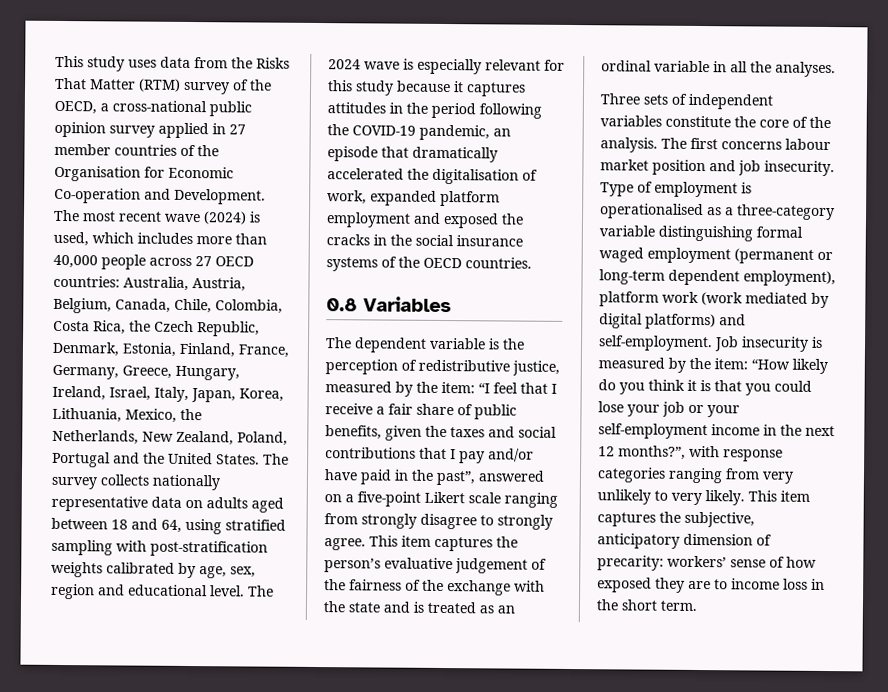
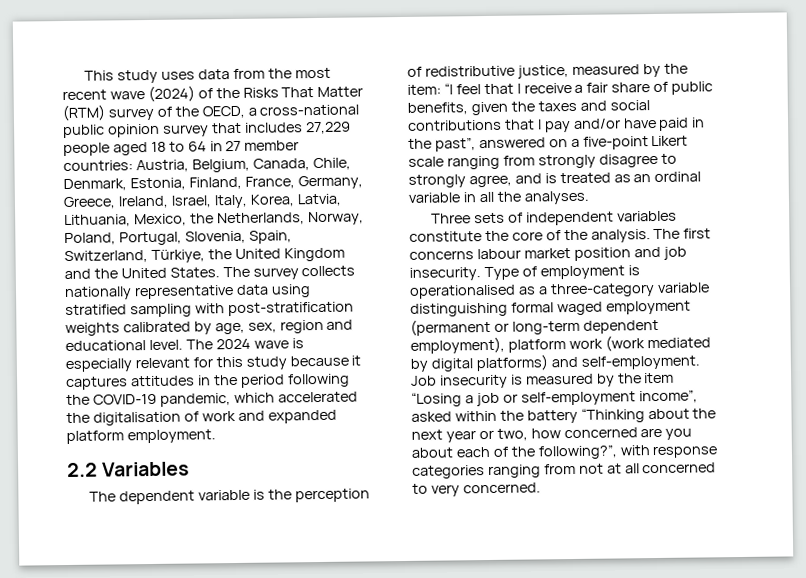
(253, 63) none -> [294,67,331,79] [62,85,240,103] most recent wave (2024) of the
[158,122,246,139] [54,143,219,157] [54,165,234,182] [54,187,266,205] [53,209,261,225] [53,231,267,247] [53,254,254,270] [53,275,246,292] [53,297,283,314] [53,320,260,337] applied in 27 member countries of the Organisation for Economic Co-operation and Development. The most recent wave (2024) is used, which includes more than 40,000 people across 27 OECD countries: Australia, Austria, Belgium, Canada, Chile, Colombia, Costa Rica, the Czech Republic, -> [211,121,351,135] [63,140,300,157] [63,157,351,173] that includes 27,229 people aged 18 to 64 in 27 member countries: Austria, Belgium, Canada, Chile,
[175,365,240,381] Hungary, -> (116, 203) none
[191,388,284,403] Japan, Korea, -> [249,193,342,207] Korea, Latvia,
[142,430,288,446] [52,451,111,468] New Zealand, Poland, Portugal -> [307,211,364,226] [64,230,292,246] [64,247,345,264] Norway, Poland, Portugal, Slovenia, Spain, Switzerland, Türkiye, the United Kingdom
[185,497,284,513] [51,517,182,533] on adults aged between 18 and 64, -> (269, 289) none
[493,128,511,137] [327,146,498,163] [327,168,538,185] [327,190,500,207] [326,212,524,229] [326,234,523,247] [326,256,532,272] [326,298,358,312] an episode that dramatically accelerated the digitalisation of work, expanded platform employment and exposed the cracks in the social insurance systems of the OECD countries. // 0.8 -> [233,391,358,404] [66,409,337,426] [66,429,216,445] [67,462,98,477] which accelerated the digitalisation of work and expanded platform employment. // 2.2
[324,535,518,552] [324,557,547,574] [324,579,545,596] [323,601,380,613] agree. This item captures the person’s evaluative judgement of the fairness of the exchange with the state -> [468,174,512,188] agree,
[714,358,828,375] [598,379,812,396] [598,401,740,418] [598,423,835,440] [598,445,686,460] item: “How likely do you think it is that you could lose your job or your self-employment income in the next 12 months?”, -> [644,372,675,384] [411,389,698,407] [411,408,717,424] [411,427,693,443] [411,444,618,460] item “Losing a job or self-employment income”, asked within the battery “Thinking about the next year or two, how concerned are you about each of the following?”,
[762,471,794,484] [597,489,810,506] [597,511,755,528] [597,533,772,549] [597,555,817,571] [597,577,825,593] [596,599,698,611] very unlikely to very likely. This item captures the subjective, anticipatory dimension of precarity: workers’ sense of how exposed they are to income loss in the short term. -> [578,462,717,474] [412,482,541,497] not at all concerned to very concerned.

